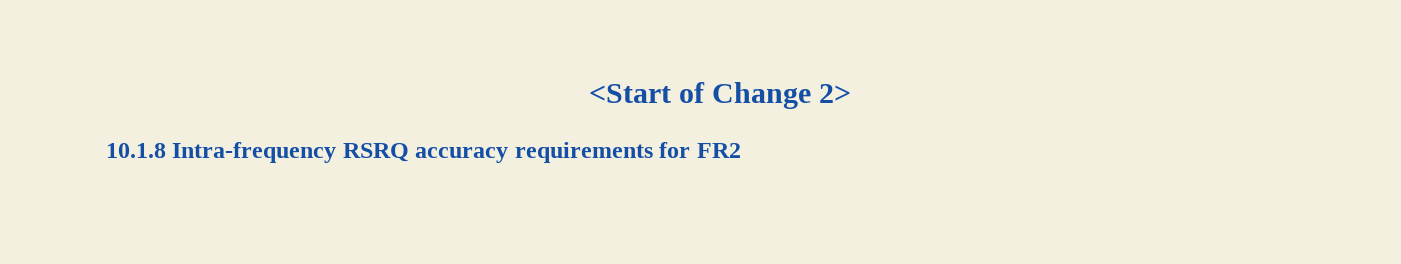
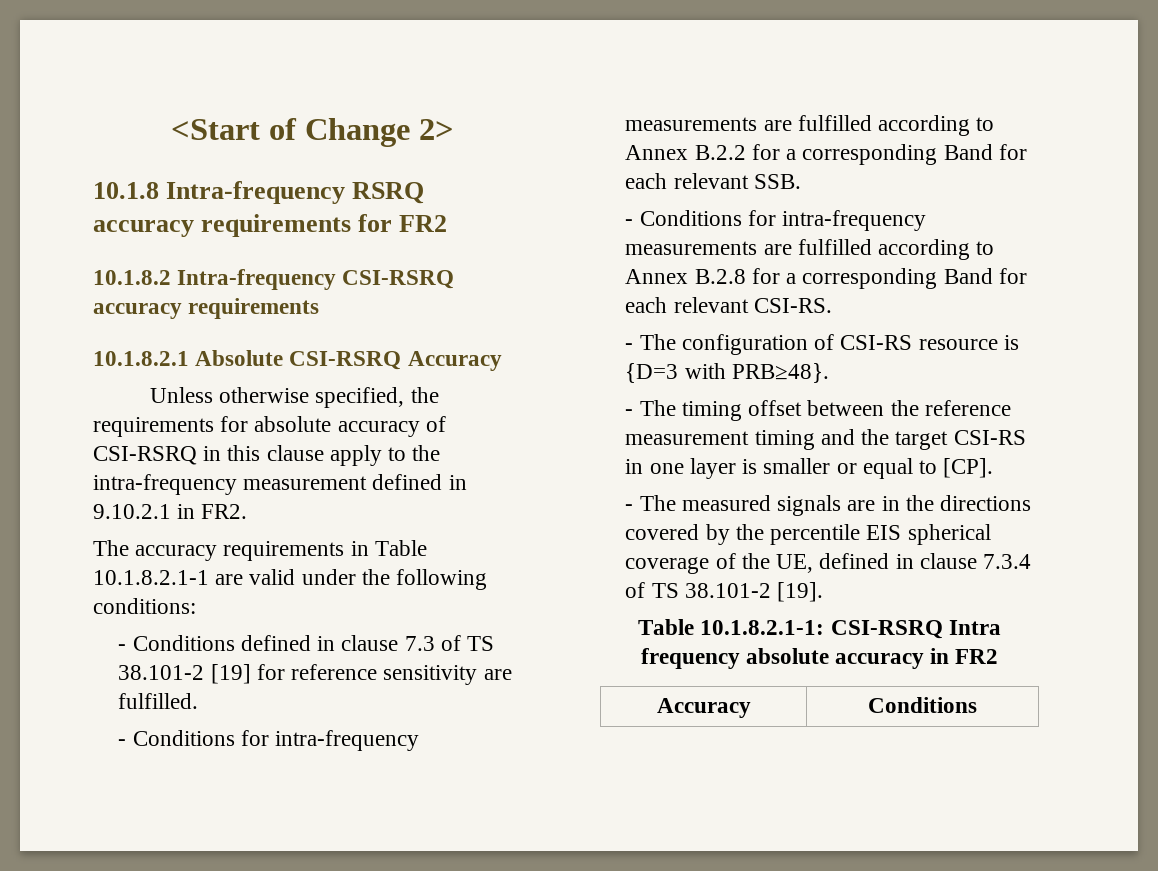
(741, 150) none -> [93,269,455,290] [93,298,320,319] [93,350,502,371] [149,387,439,408] [93,416,446,437] [93,445,441,466] [93,474,467,495] [93,504,248,519] [93,540,427,561] [93,569,488,590] [93,598,196,614] [118,635,494,651] [118,664,512,685] [118,693,199,709] [118,730,420,751] [625,115,995,136] [625,144,1027,165] [625,173,801,189] [625,210,927,231] [625,239,995,260] [625,268,1027,289] [625,297,832,313] [625,334,1019,355] [625,363,829,383] [625,400,1011,421] [625,429,1026,450] [625,458,994,479] [625,495,1031,516] [625,524,991,545] [625,553,1031,574] [625,582,824,602] [638,619,1001,639] [640,648,999,669] [656,698,751,718] [868,697,977,713] // 10.1.8.2 Intra-frequency CSI-RSRQ accuracy requirements // 10.1.8.2.1 Absolute CSI-RSRQ Accuracy // Unless otherwise specified, the requirements for absolute accuracy of CSI-RSRQ in this clause apply to the intra-frequency measurement defined in 9.10.2.1 in FR2. // The accuracy requirements in Table 10.1.8.2.1-1 are valid under the following conditions: // - Conditions defined in clause 7.3 of TS 38.101-2 [19] for reference sensitivity are fulfilled. // - Conditions for intra-frequency measurements are fulfilled according to Annex B.2.2 for a corresponding Band for each relevant SSB. // - Conditions for intra-frequency measurements are fulfilled according to Annex B.2.8 for a corresponding Band for each relevant CSI-RS. // - The configuration of CSI-RS resource is {D=3 with PRB≥48}. // - The timing offset between the reference measurement timing and the target CSI-RS in one layer is smaller or equal to [CP]. // - The measured signals are in the directions covered by the percentile EIS spherical coverage of the UE, defined in clause 7.3.4 of TS 38.101-2 [19]. // Table 10.1.8.2.1-1: CSI-RSRQ Intra frequency absolute accuracy in FR2 // Accuracy | Conditions

